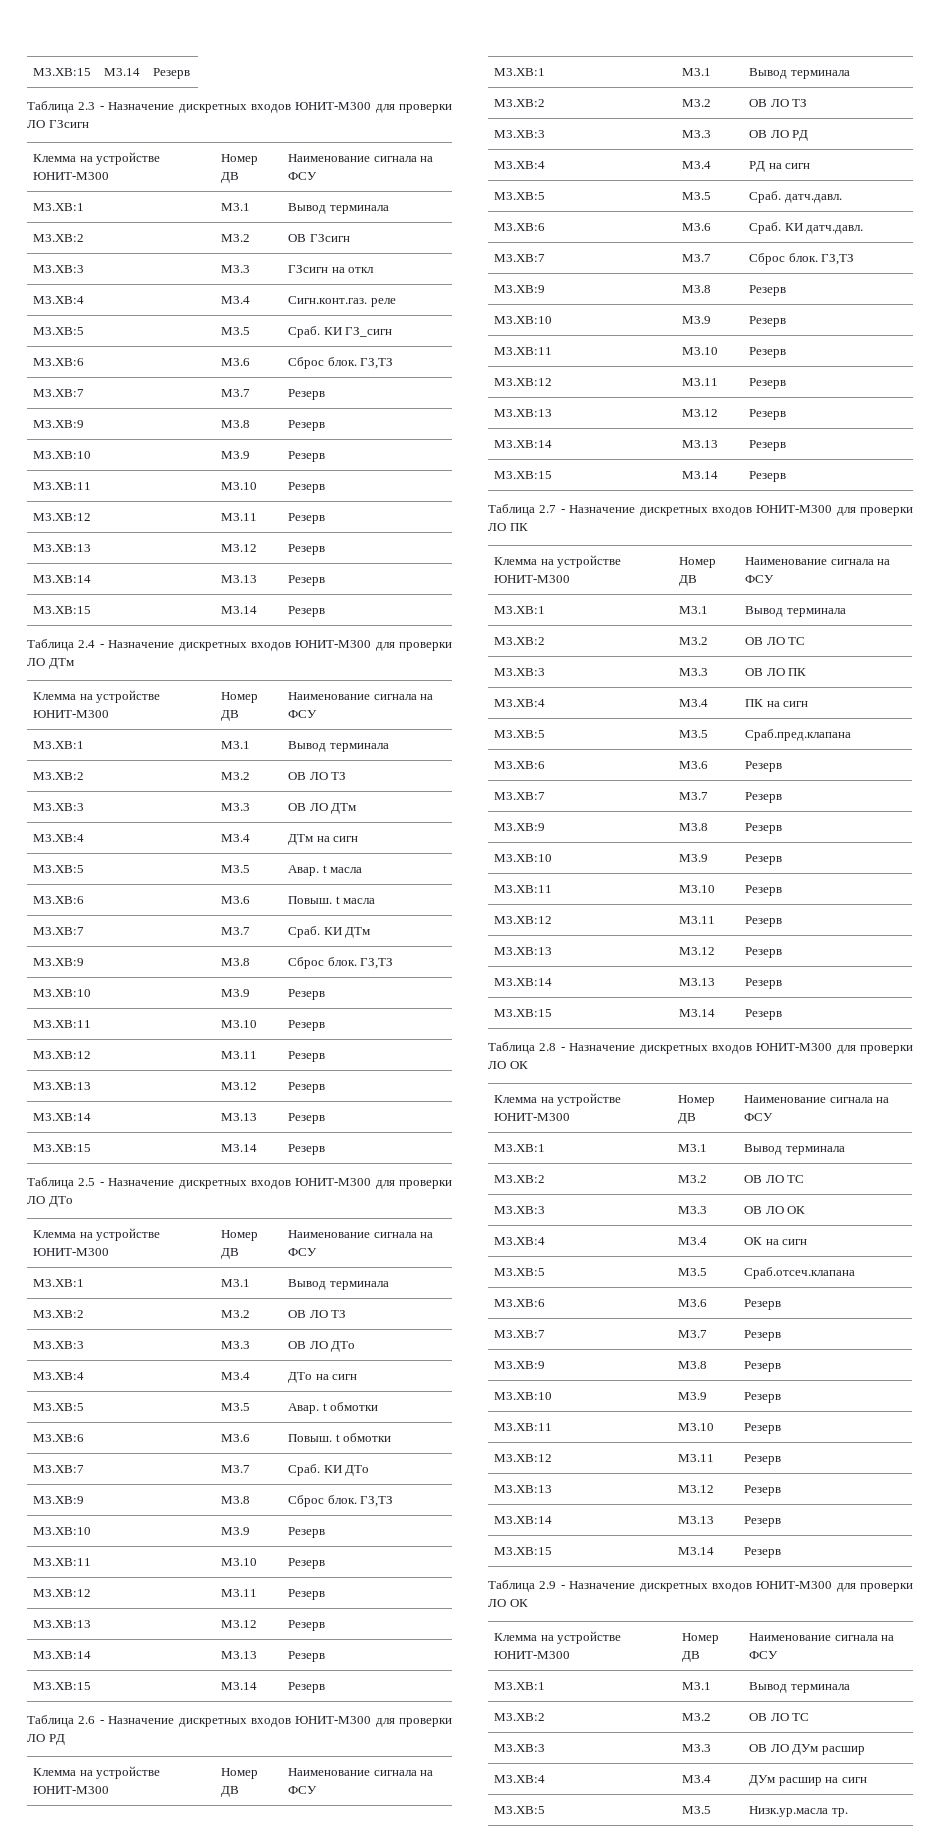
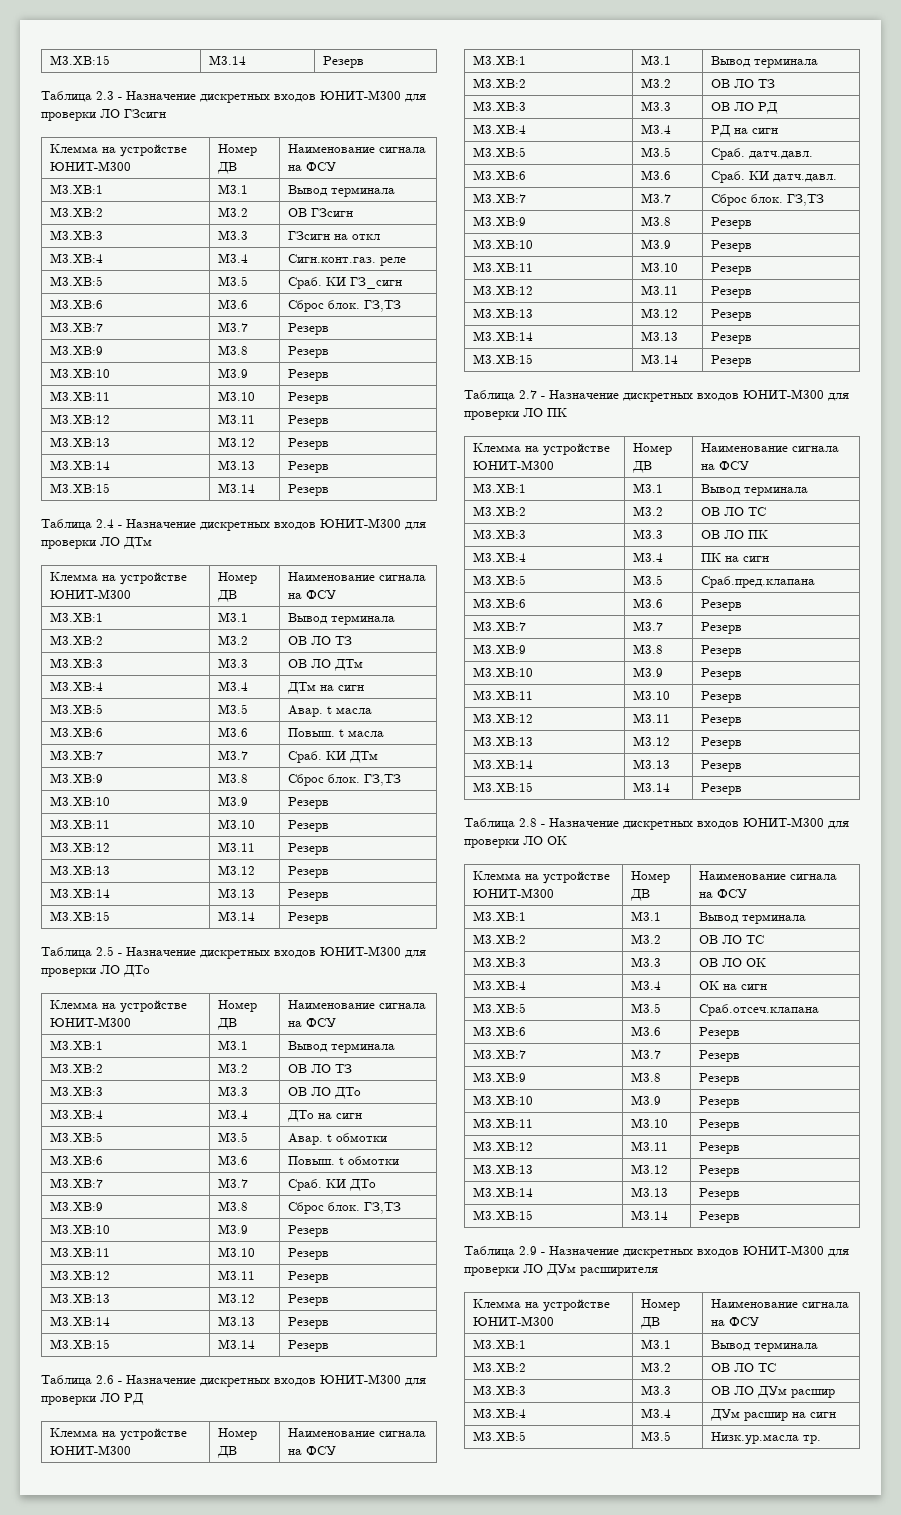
[509,1599,528,1607] ОК -> [546,1264,658,1276] ДУм расширителя

